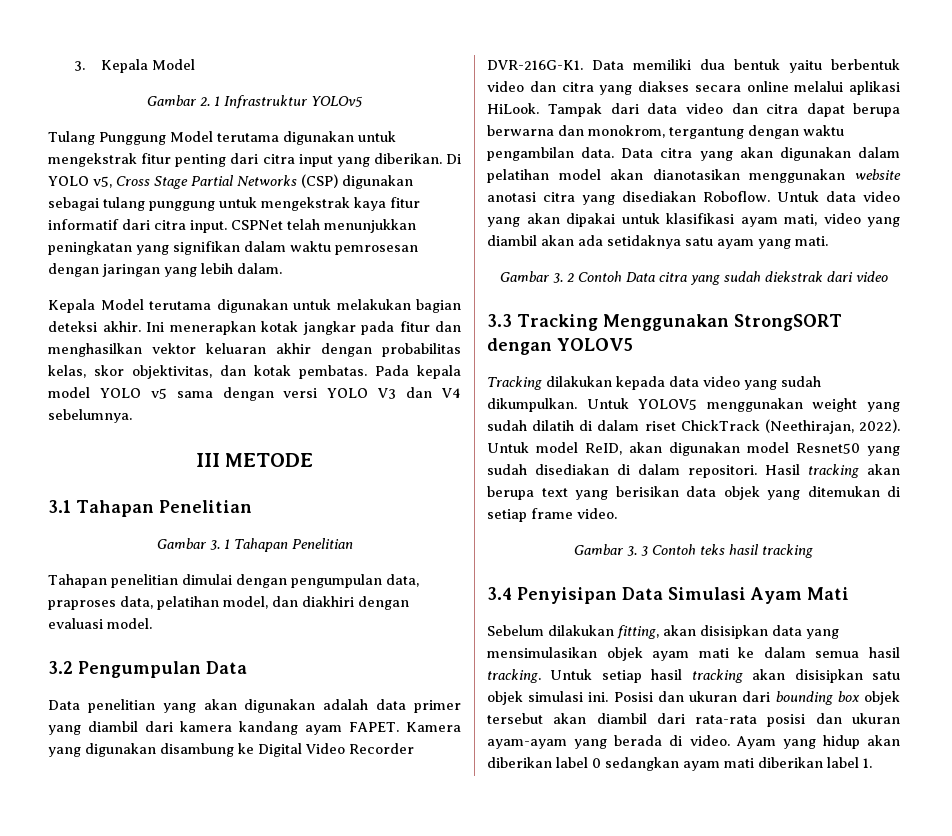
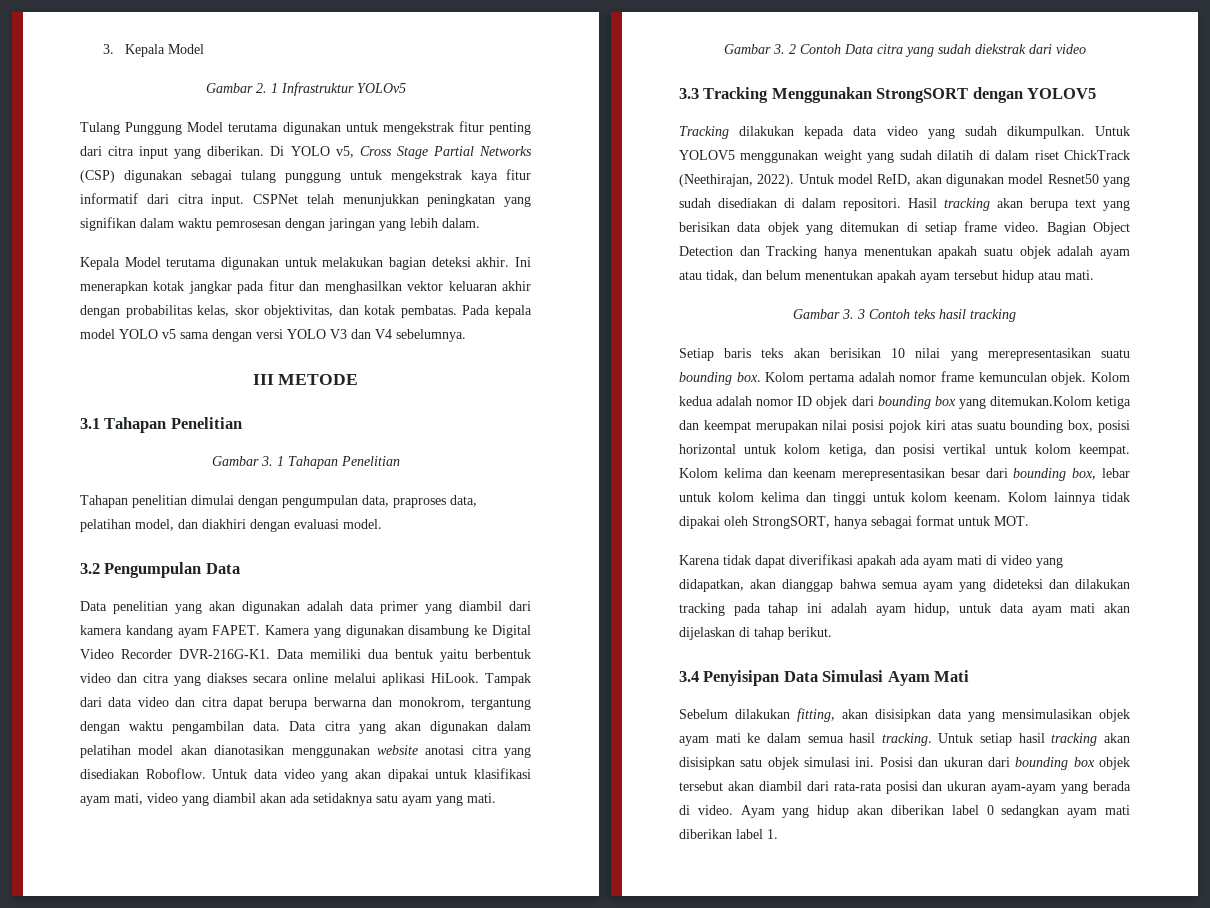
(617, 513) none -> [1046,222,1130,235] [679,246,1130,259] [679,270,1094,283] Bagian Object Detection dan Tracking hanya menentukan apakah suatu objek adalah ayam atau tidak, dan belum menentukan apakah ayam tersebut hidup atau mati.
(813, 551) none -> [679,348,1130,361] [679,371,1130,385] [679,396,1131,409] [679,420,1130,433] [679,444,1130,457] [679,468,1130,481] [679,492,1130,505] [679,515,1029,529] [679,554,1063,568] [679,579,1130,592] [679,603,1130,616] [679,627,832,640] // Setiap baris teks akan berisikan 10 nilai yang merepresentasikan suatu bounding box. Kolom pertama adalah nomor frame kemunculan objek. Kolom kedua adalah nomor ID objek dari bounding box yang ditemukan.Kolom ketiga dan keempat merupakan nilai posisi pojok kiri atas suatu bounding box, posisi horizontal untuk kolom ketiga, dan posisi vertikal untuk kolom keempat. Kolom kelima dan keenam merepresentasikan besar dari bounding box, lebar untuk kolom kelima dan tinggi untuk kolom keenam. Kolom lainnya tidak dipakai oleh StrongSORT, hanya sebagai format untuk MOT. // Karena tidak dapat diverifikasi apakah ada ayam mati di video yang didapatkan, akan dianggap bahwa semua ayam yang dideteksi dan dilakukan tracking pada tahap ini adalah ayam hidup, untuk data ayam mati akan dijelaskan di tahap berikut.

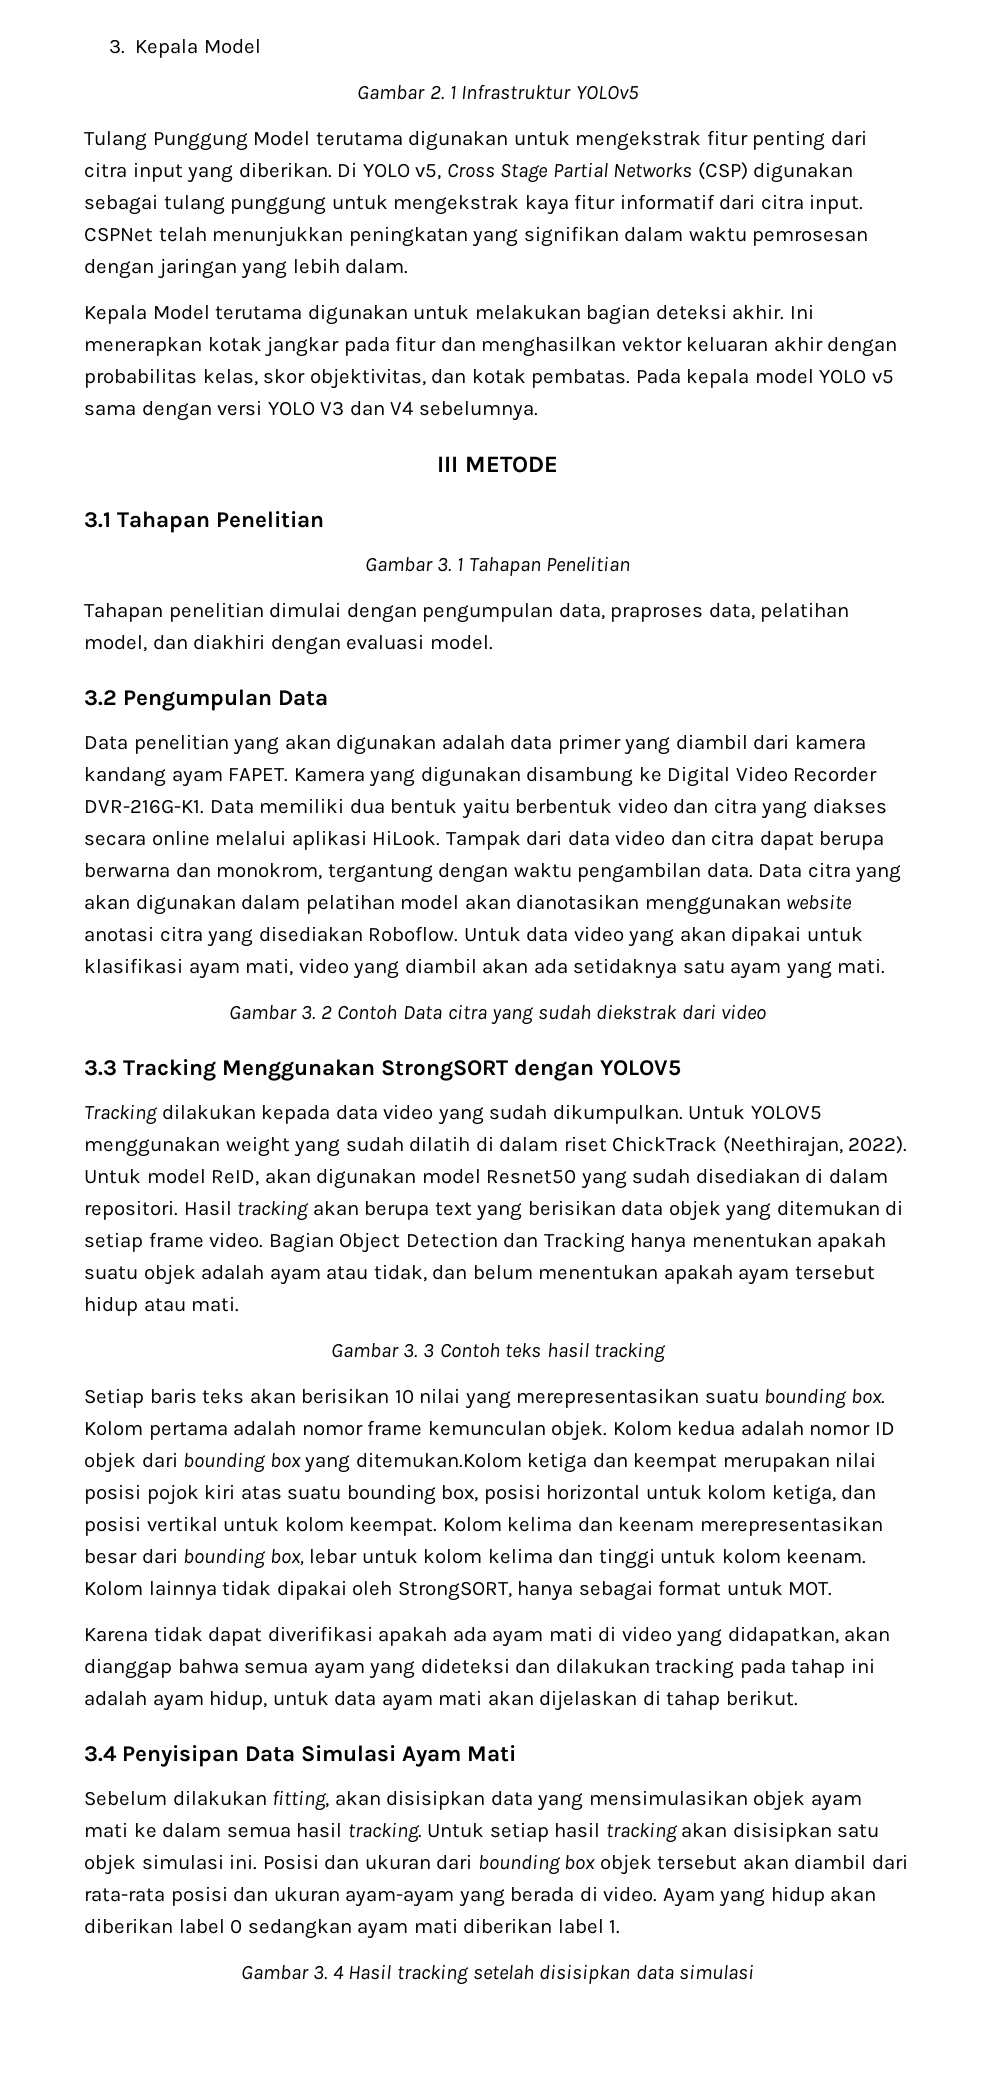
(778, 834) none -> [240,1964,755,1985] // Gambar 3. 4 Hasil tracking setelah disisipkan data simulasi

